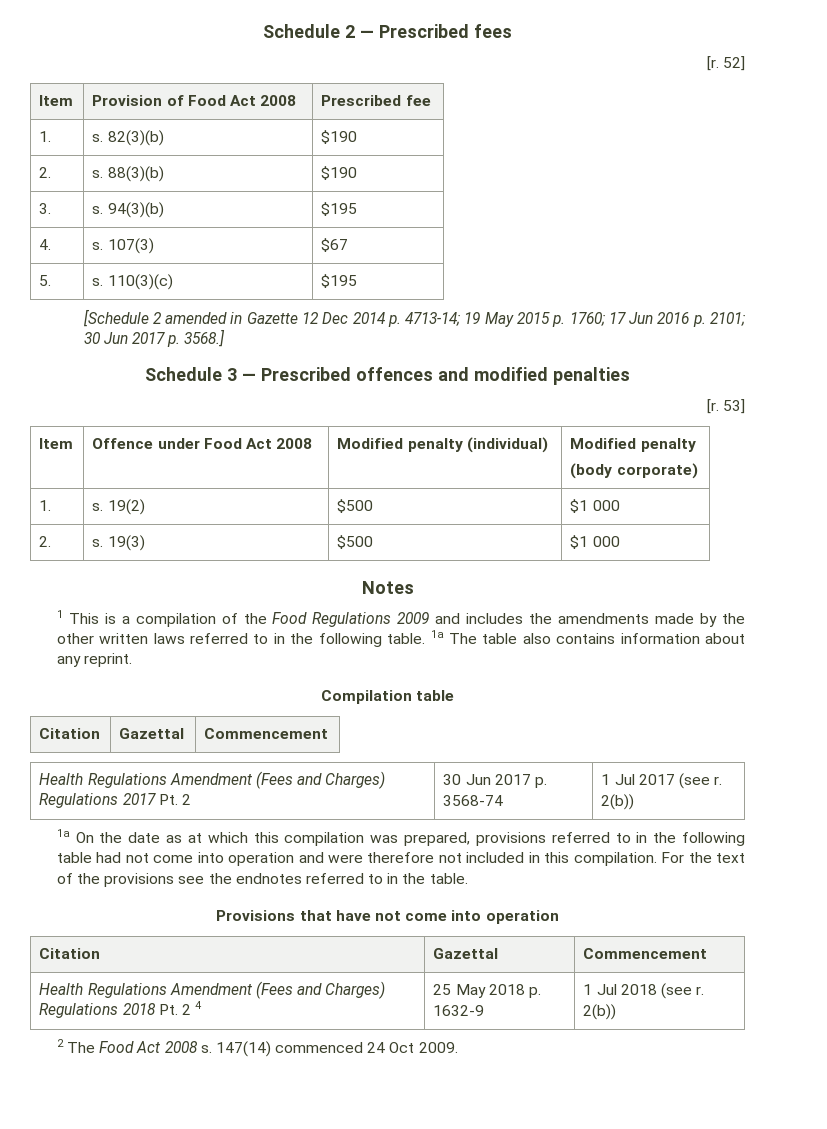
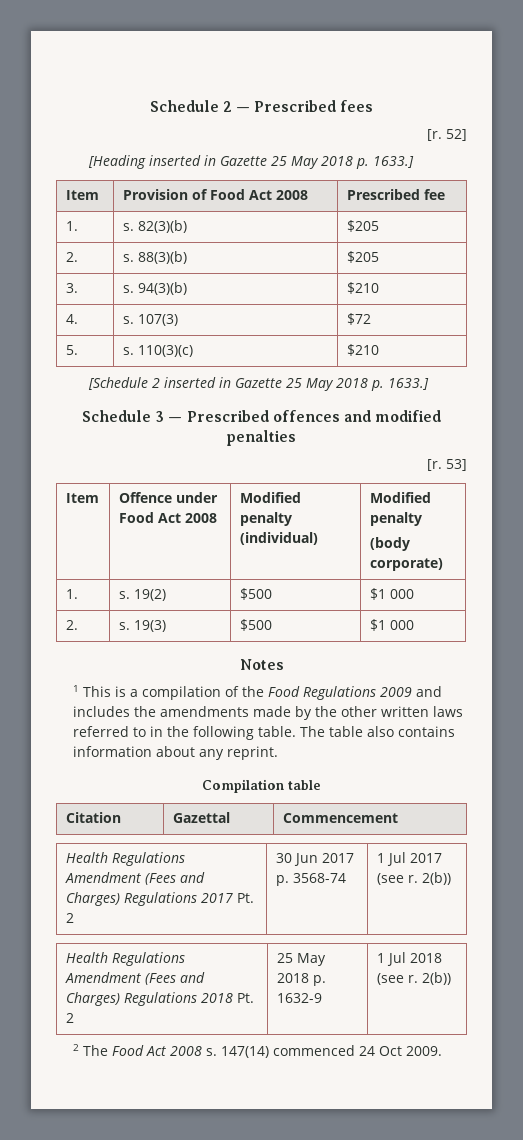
(745, 63) none -> [88,155,415,169] // [Heading inserted in Gazette 25 May 2018 p. 1633.]
[321,130,358,144] $190 -> [346,220,379,232] $205
[321,166,358,180] $190 -> [346,251,379,263] $205
[321,202,358,216] $195 -> [346,282,379,294] $210
[321,238,349,252] $67 -> [346,313,371,325] $72
[321,274,358,288] $195 -> [346,344,379,356] $210
[165,312,746,327] [83,329,226,347] amended in Gazette 12 Dec 2014 p. 4713-14; 19 May 2015 p. 1760; 17 Jun 2016 p. 2101; 30 Jun 2017 p. 3568.] -> [164,377,430,391] inserted in Gazette 25 May 2018 p. 1633.]
[430,630,444,638] 1a -> (296, 731) none
[56,829,745,846] [56,852,745,866] [56,873,468,887] [216,910,559,924] [39,948,101,959] [433,948,499,959] [583,948,708,959] // 1a On the date as at which this compilation was prepared, provisions referred to in the following table had not come into operation and were therefore not included in this compilation. For the text of the provisions see the endnotes referred to in the table. // Provisions that have not come into operation // Citation | Gazettal | Commencement -> (451, 878) none
[195,1001,203,1009] 4 -> (74, 1018) none

